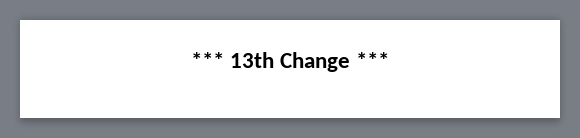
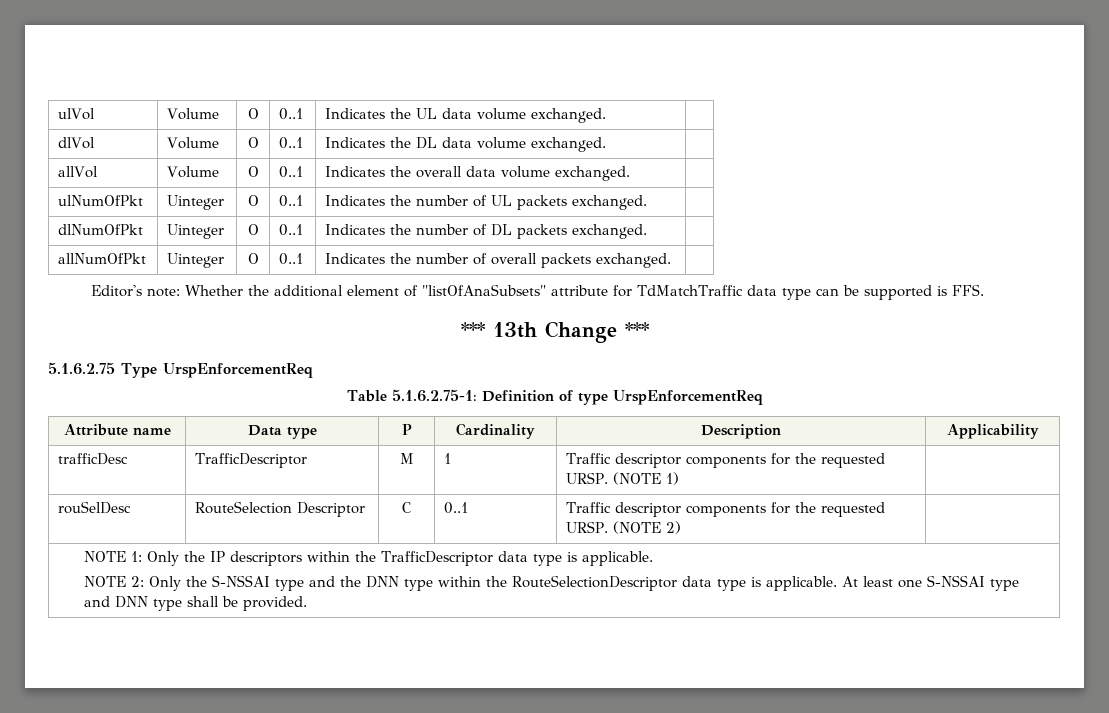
[190,52,390,72] *** 13th Change *** -> [58,108,96,120] [167,108,220,120] [247,108,259,119] [279,108,304,120] [325,108,607,123] [58,137,96,149] [167,137,220,149] [247,137,259,148] [279,137,304,149] [325,137,607,152] [58,166,99,178] [167,166,220,178] [247,166,259,177] [279,166,304,178] [325,166,631,181] [58,195,144,206] [167,195,225,210] [247,195,259,206] [279,195,304,207] [325,195,648,210] [58,224,144,235] [167,224,225,239] [247,224,259,235] [279,224,304,236] [325,224,648,239] [58,253,147,264] [167,253,225,268] [247,253,259,264] [279,253,304,265] [325,253,672,268] [90,284,984,300] [460,321,650,343] [48,362,313,378] [346,389,763,405] [63,424,171,436] [247,425,317,439] [401,424,412,435] [456,423,535,439] [701,424,781,439] [946,424,1039,439] [58,453,129,465] [195,453,308,468] [399,453,414,464] [444,453,452,464] [566,453,886,468] [566,472,680,485] [58,501,132,514] [195,501,366,517] [402,502,411,513] [444,502,469,514] [566,502,886,517] [566,521,682,534] [84,551,654,566] [84,575,1020,591] [84,596,308,611] ulVol | Volume | O | 0..1 | Indicates the UL data volume exchanged. | // dlVol | Volume | O | 0..1 | Indicates the DL data volume exchanged. | // allVol | Volume | O | 0..1 | Indicates the overall data volume exchanged. | // ulNumOfPkt | Uinteger | O | 0..1 | Indicates the number of UL packets exchanged. | // dlNumOfPkt | Uinteger | O | 0..1 | Indicates the number of DL packets exchanged. | // allNumOfPkt | Uinteger | O | 0..1 | Indicates the number of overall packets exchanged. | // Editor's note: Whether the additional element of "listOfAnaSubsets" attribute for TdMatchTraffic data type can be supported is FFS. // *** 13th Change *** // 5.1.6.2.75 Type UrspEnforcementReq // Table 5.1.6.2.75-1: Definition of type UrspEnforcementReq // Attribute name | Data type | P | Cardinality | Description | Applicability // trafficDesc | TrafficDescriptor | M | 1 | Traffic descriptor components for the requested URSP. (NOTE 1) | // rouSelDesc | RouteSelection Descriptor | C | 0..1 | Traffic descriptor components for the requested URSP. (NOTE 2) | // NOTE 1: Only the IP descriptors within the TrafficDescriptor data type is applicable. // NOTE 2: Only the S-NSSAI type and the DNN type within the RouteSelectionDescriptor data type is applicable. At least one S-NSSAI type and DNN type shall be provided.

